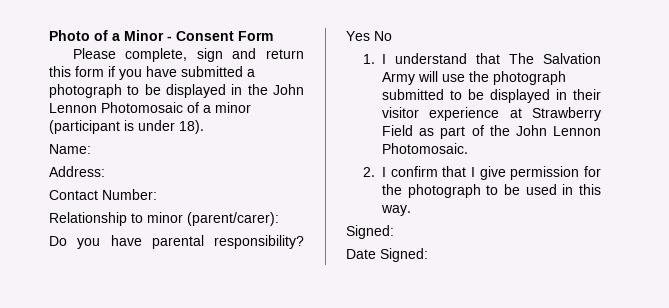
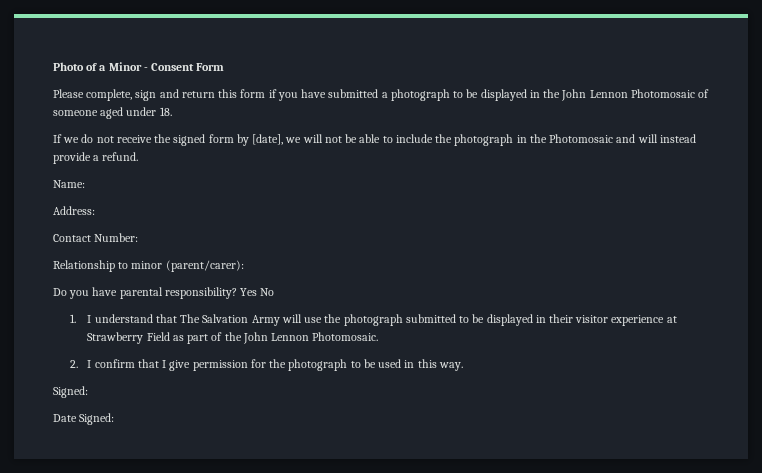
[203,102,251,113] [49,120,204,134] a minor (participant is under 18). -> [53,107,172,119] [53,134,696,146] [53,152,139,164] someone aged under 18. // If we do not receive the signed form by [date], we will not be able to include the photograph in the Photomosaic and will instead provide a refund.

